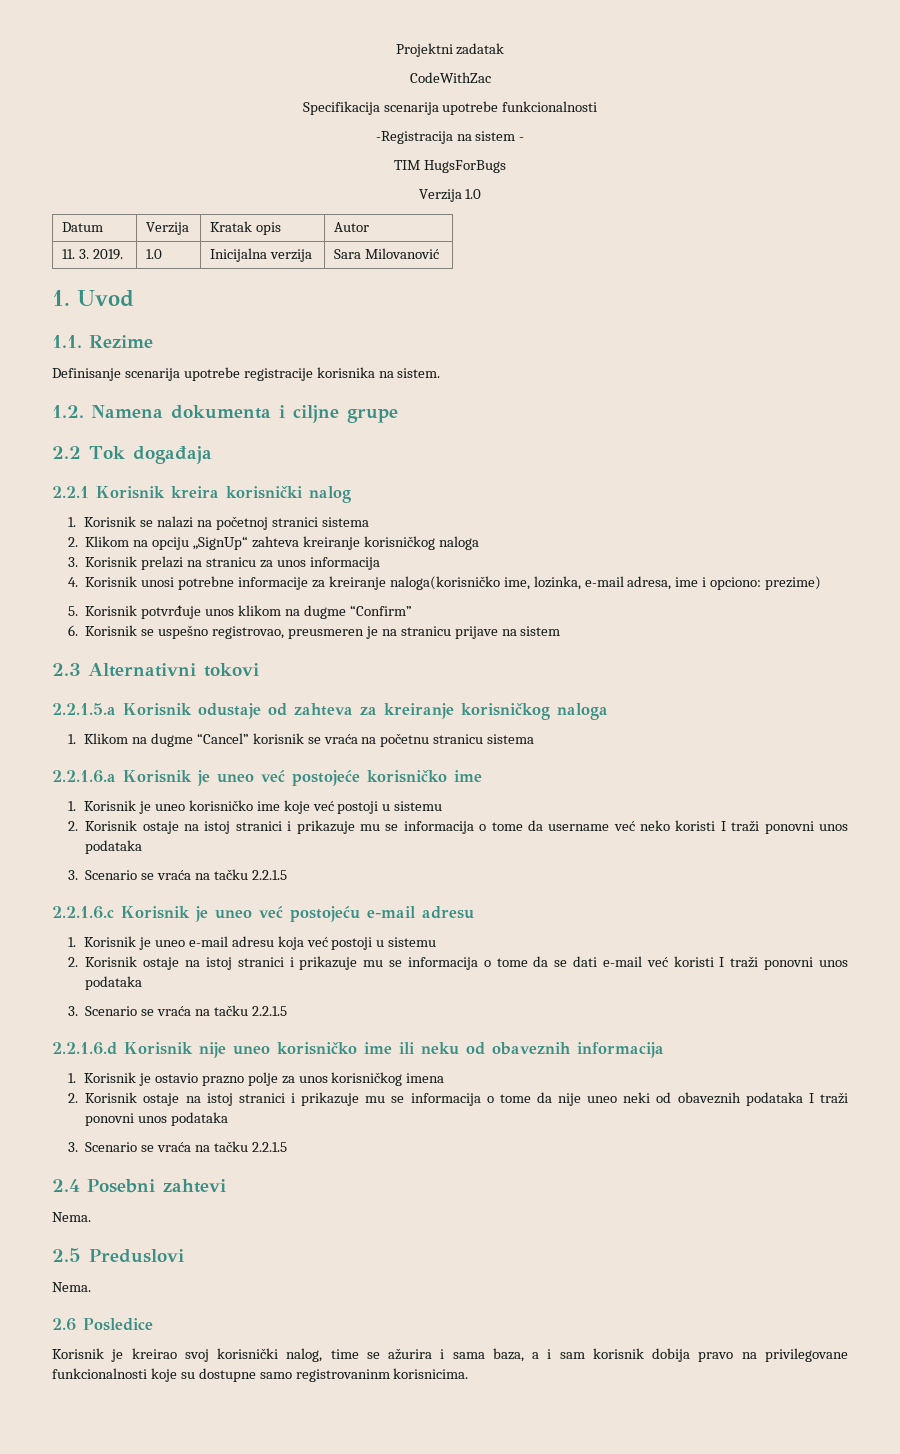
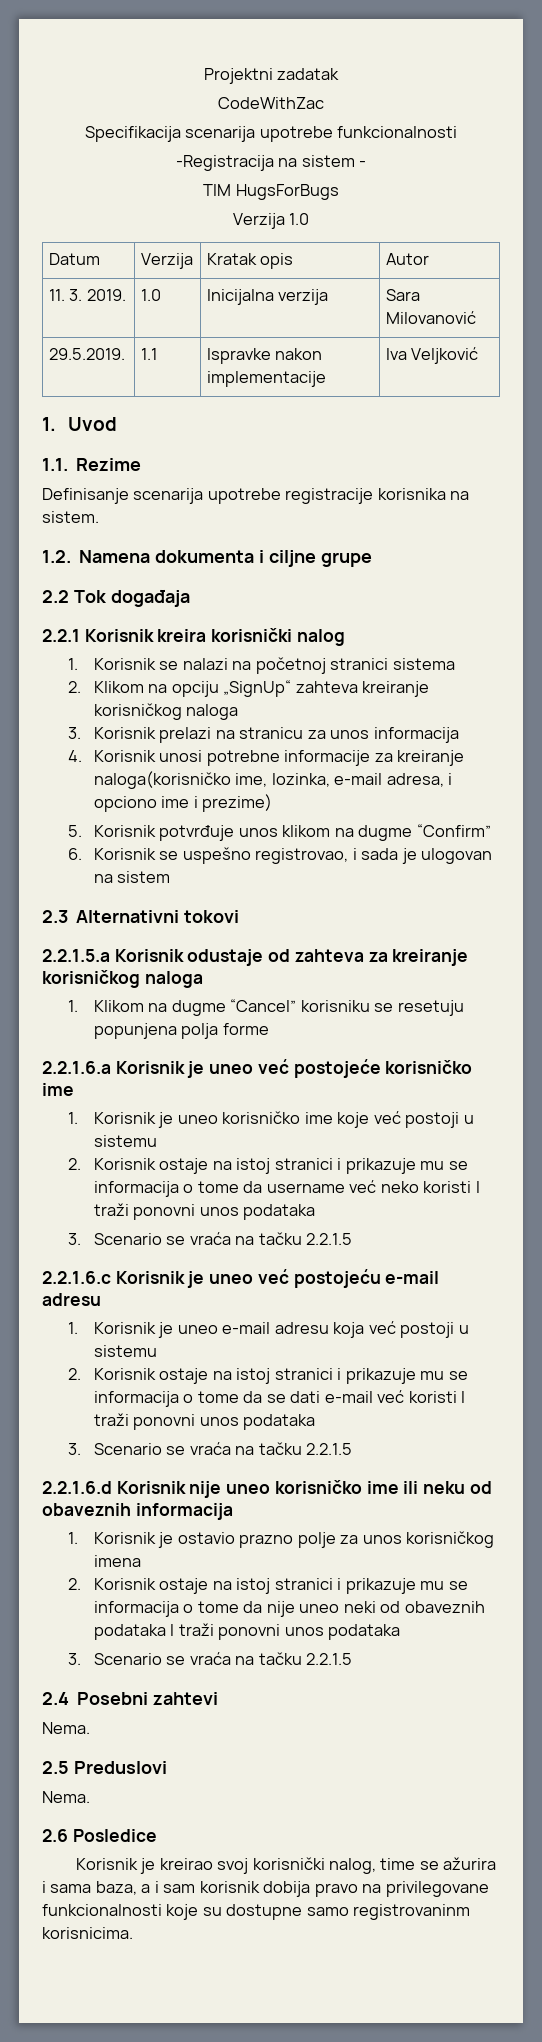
(440, 253) none -> [48,348,125,360] [140,348,157,360] [206,348,323,364] [206,371,326,387] [385,347,479,364] // 29.5.2019. | 1.1 | Ispravke nakon implementacije | Iva Veljković
(672, 583) none -> [448,773,453,785] [94,796,158,812] i opciono
[710,577,762,590] opciono: -> (198, 802) none
[287,626,498,639] preusmeren je na stranicu prijave -> [352,848,493,864] i sada je ulogovan
[252,733,535,747] korisnik se vraća na početnu stranicu sistema -> [300,1000,464,1016] [94,1023,269,1039] korisniku se resetuju popunjena polja forme

